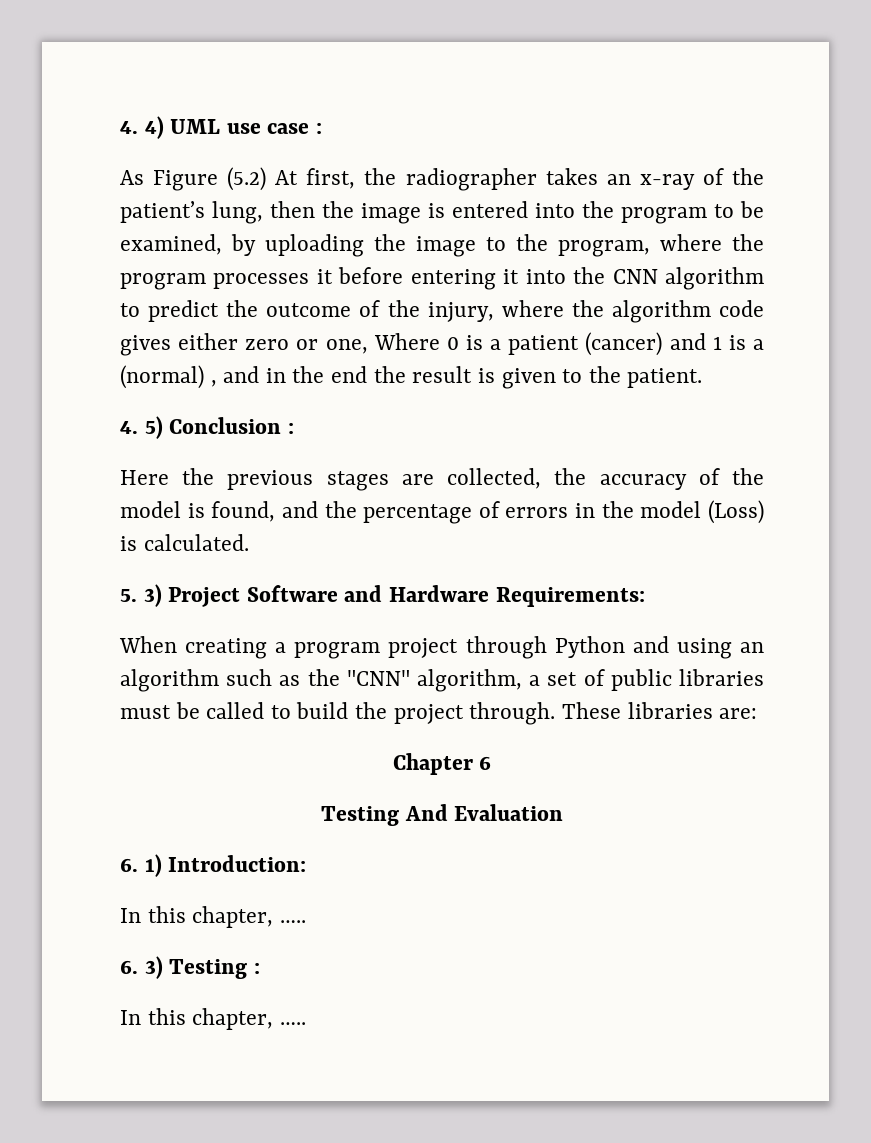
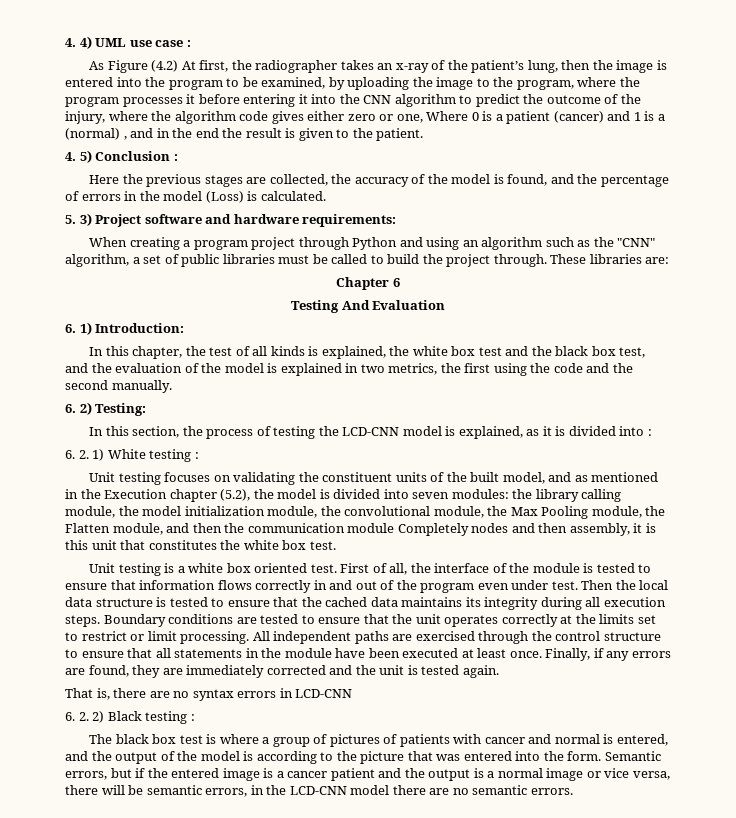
[227,167,267,191] (5.2) -> [151,60,179,72] (4.2)
[246,585,645,607] Software and Hardware Requirements: -> [144,214,397,227] software and hardware requirements:
[279,920,306,923] [120,956,260,979] [120,1008,306,1030] ….. // 6. 3) Testing : // In this chapter, ….. -> [185,346,646,359] [65,363,633,376] [65,380,172,393] [65,402,147,416] [89,426,652,439] [65,449,199,462] [89,472,659,485] [65,489,622,502] [65,506,666,519] [65,523,656,536] [65,540,336,550] [89,563,652,576] [65,580,669,593] [65,597,666,610] [65,614,656,627] [65,631,661,644] [65,648,671,661] [65,665,499,678] [65,688,353,701] [65,711,195,724] [89,734,668,747] [65,751,661,764] [65,768,670,781] [65,785,573,797] the test of all kinds is explained, the white box test and the black box test, and the evaluation of the model is explained in two metrics, the first using the code and the second manually. // 6. 2) Testing: // In this section, the process of testing the LCD-CNN model is explained, as it is divided into : // 6. 2. 1) White testing : // Unit testing focuses on validating the constituent units of the built model, and as mentioned in the Execution chapter (5.2), the model is divided into seven modules: the library calling module, the model initialization module, the convolutional module, the Max Pooling module, the Flatten module, and then the communication module Completely nodes and then assembly, it is this unit that constitutes the white box test. // Unit testing is a white box oriented test. First of all, the interface of the module is tested to ensure that information flows correctly in and out of the program even under test. Then the local data structure is tested to ensure that the cached data maintains its integrity during all execution steps. Boundary conditions are tested to ensure that the unit operates correctly at the limits set to restrict or limit processing. All independent paths are exercised through the control structure to ensure that all statements in the module have been executed at least once. Finally, if any errors are found, they are immediately corrected and the unit is tested again. // That is, there are no syntax errors in LCD-CNN // 6. 2. 2) Black testing : // The black box test is where a group of pictures of patients with cancer and normal is entered, and the output of the model is according to the picture that was entered into the form. Semantic errors, but if the entered image is a cancer patient and the output is a normal image or vice versa, there will be semantic errors, in the LCD-CNN model there are no semantic errors.

